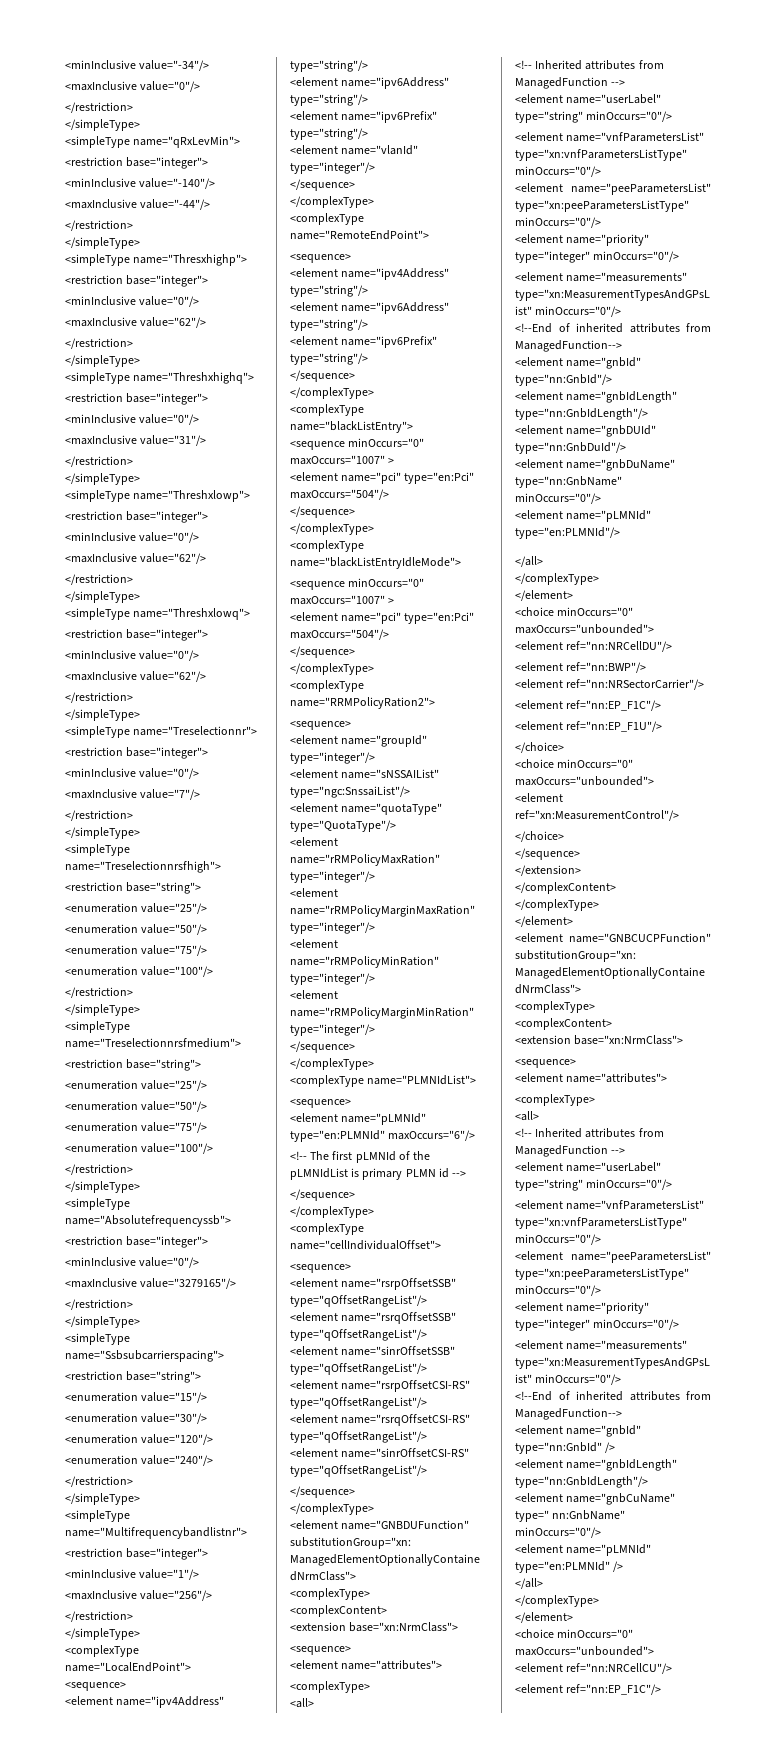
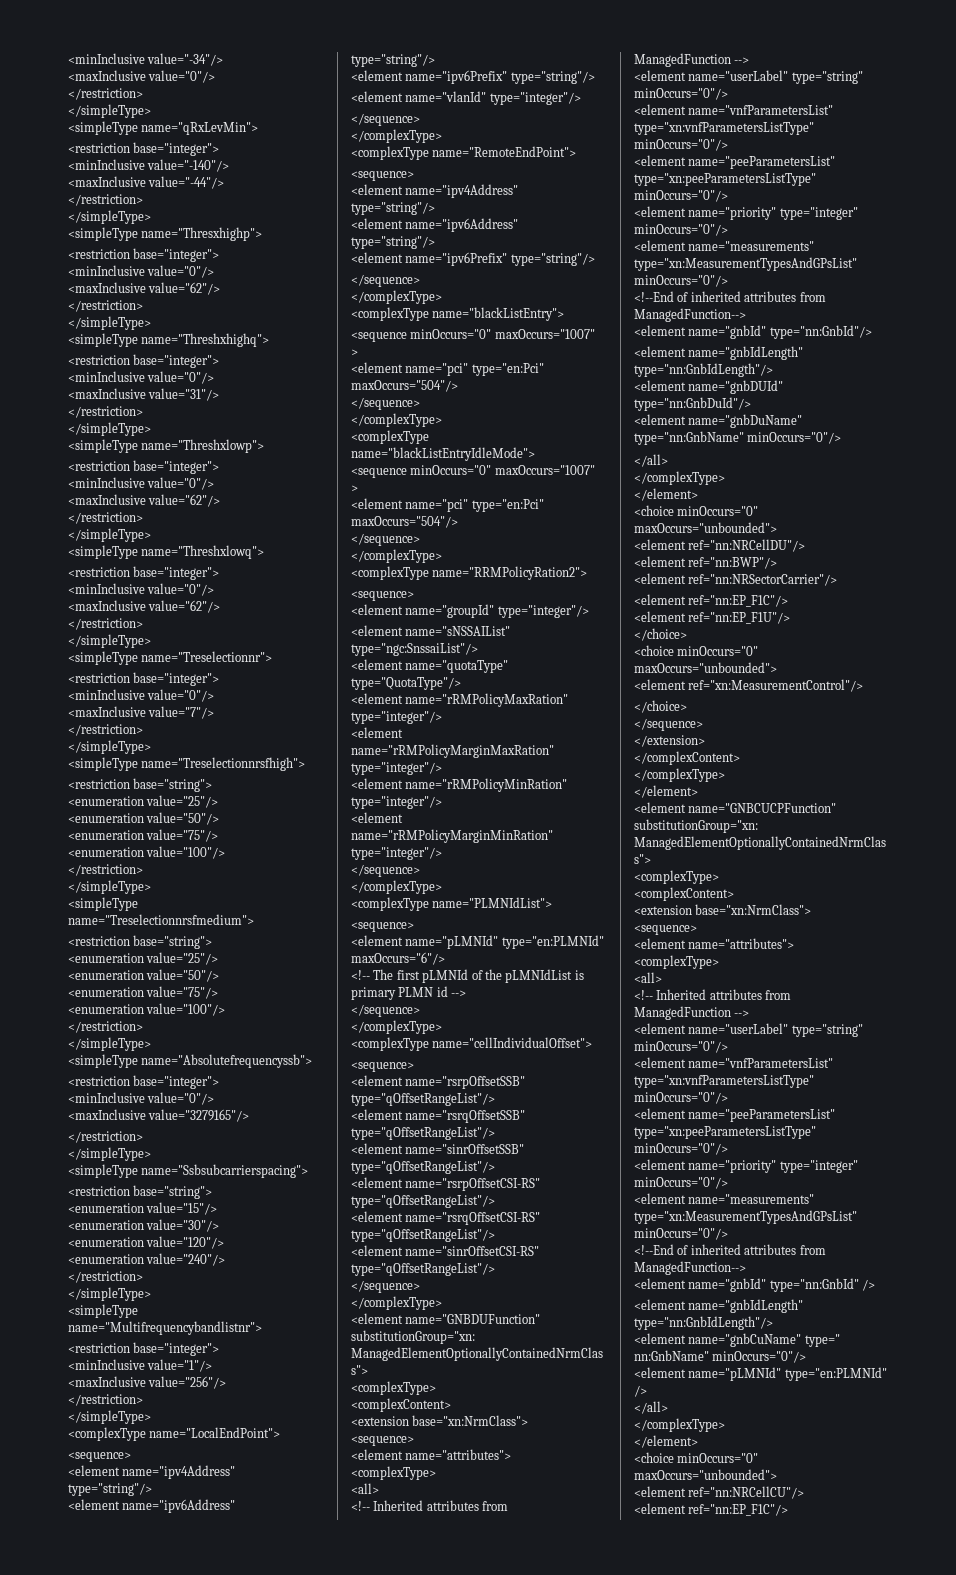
[515,510,652,522] [515,527,620,539] // <element name="pLMNId" type="en:PLMNId"/> -> (842, 438) none

